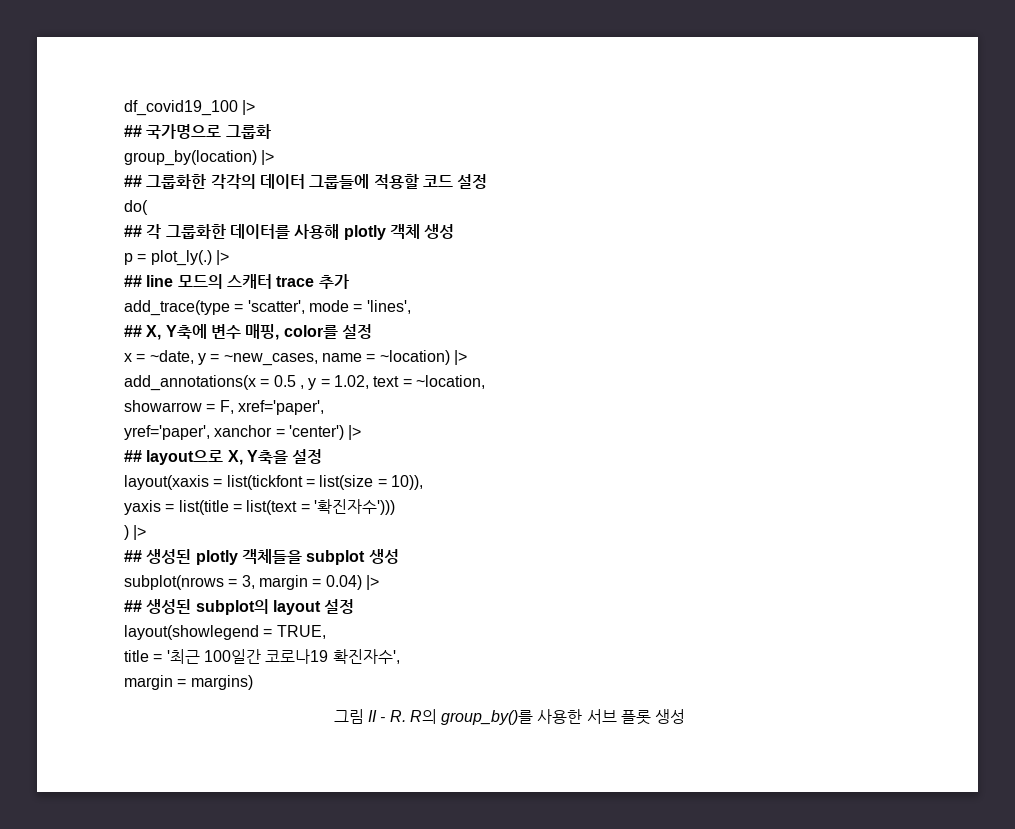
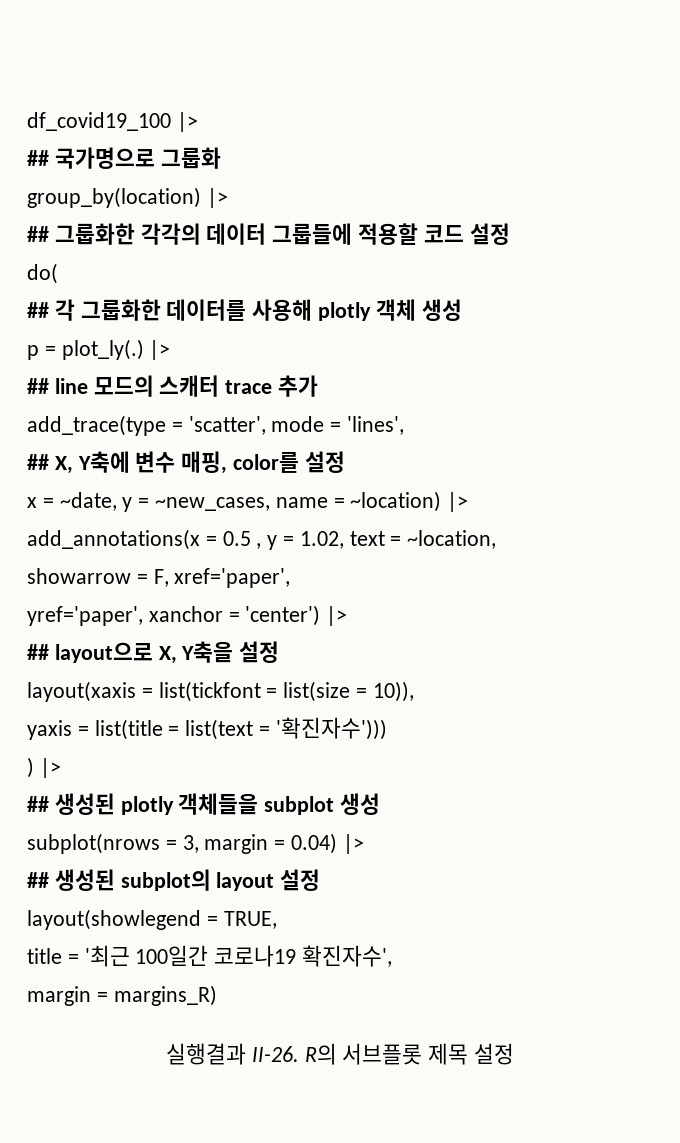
[190,675,253,690] [333,709,686,725] margins) // 그림 II - R. R의 group_by()를 사용한 서브 플롯 생성 -> [113,985,217,1006] [165,1043,515,1065] margins_R) // 실행결과 II-26. R의 서브플롯 제목 설정

